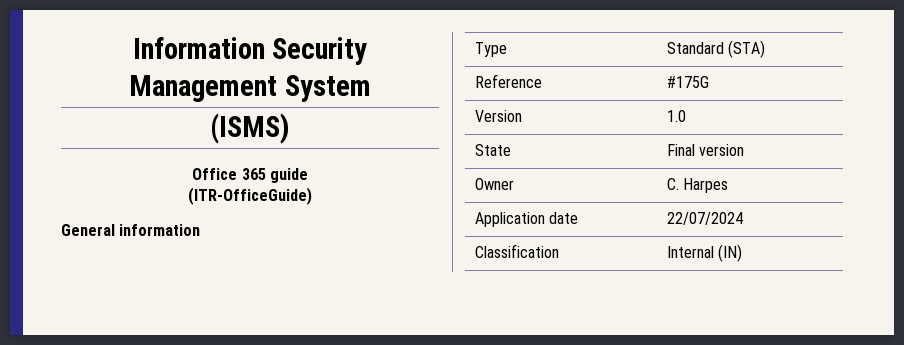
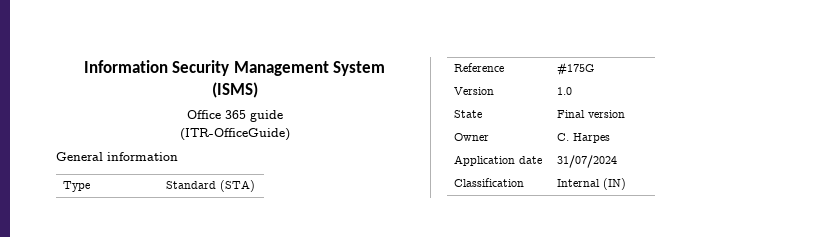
[666,212,743,225] 22/07/2024 -> [557,155,618,168] 31/07/2024

